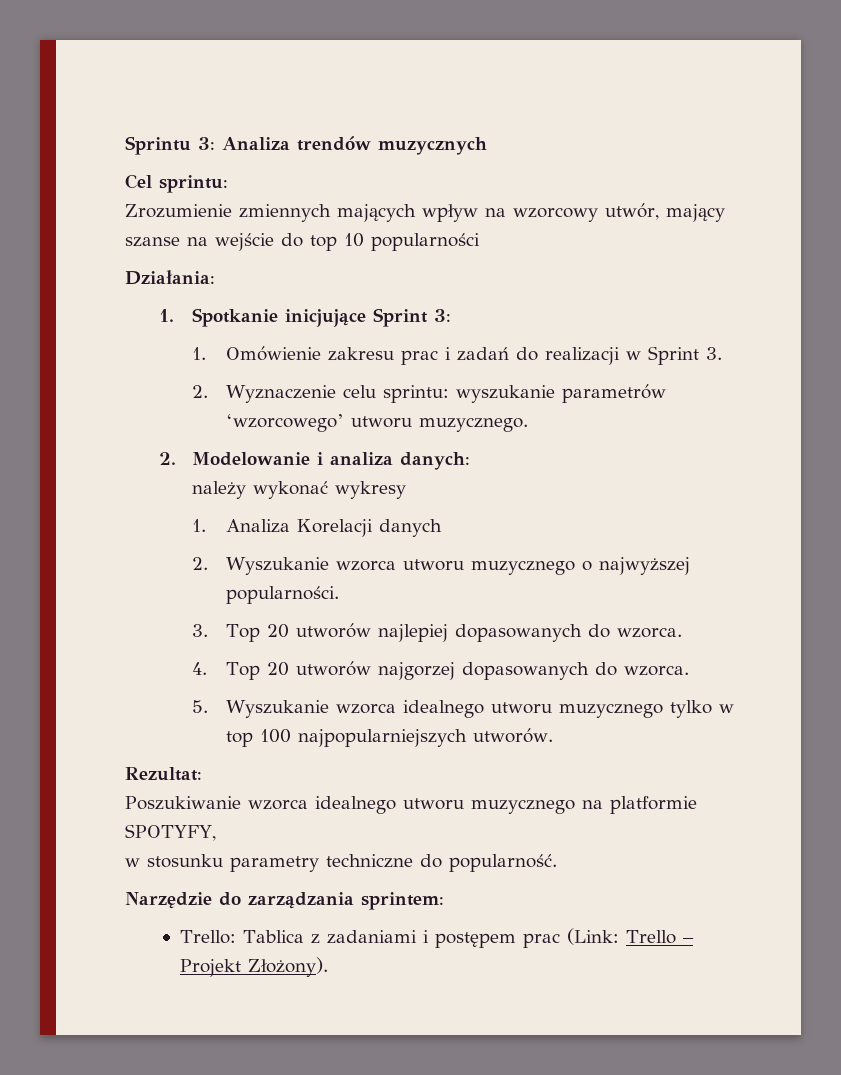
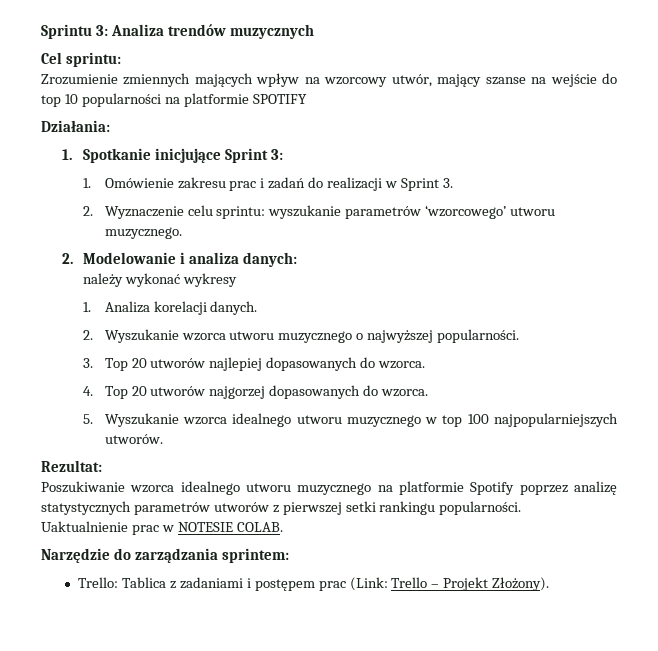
(480, 242) none -> [164,93,307,107] na platformie SPOTIFY
[297,519,443,537] Korelacji danych -> [153,301,258,315] korelacji danych.
[670,700,713,718] tylko -> (421, 421) none
[125,824,216,841] [125,854,557,872] SPOTYFY, // w stosunku parametry techniczne do popularność. -> [470,481,617,495] [41,501,522,515] [41,521,283,535] Spotify poprzez analizę statystycznych parametrów utworów z pierwszej setki rankingu popularności. // Uaktualnienie prac w NOTESIE COLAB.

